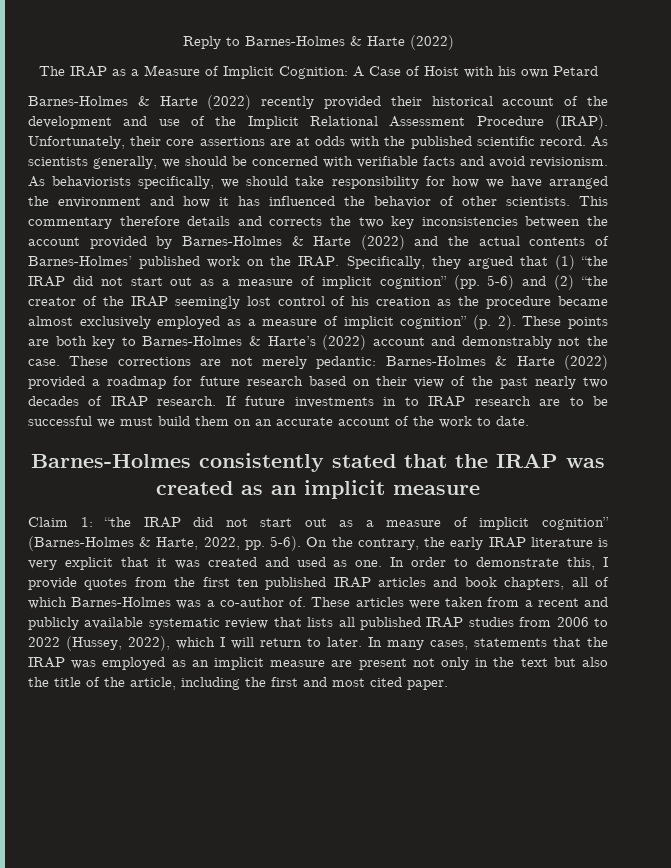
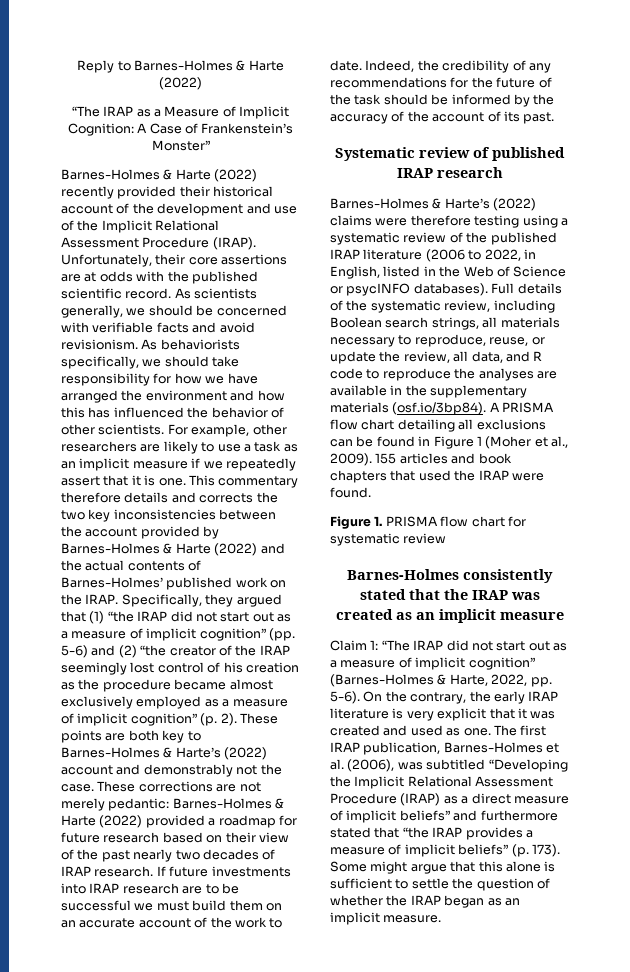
[38,66,65,76] The -> [71,106,100,117] “The
[423,66,598,78] Hoist with his own Petard -> [201,123,294,134] [151,140,210,151] Frankenstein’s Monster”
[219,197,229,206] it -> [61,407,85,418] this
(570, 201) none -> [167,424,287,437] [61,441,298,454] [61,458,296,471] [61,475,186,486] For example, other researchers are likely to use a task as an implicit measure if we repeatedly assert that it is one.
[383,397,419,406] in to -> [61,883,86,894] into
(529, 421) none -> [365,60,551,73] [330,77,552,88] [330,94,555,107] [330,111,555,124] [335,147,565,161] [396,167,503,178] [330,198,537,211] [330,215,568,228] [330,232,557,245] [330,249,536,262] [330,266,567,279] [330,283,562,296] [330,300,555,313] [330,317,560,330] [330,334,545,347] [330,351,543,364] [330,368,557,381] [330,385,528,398] [330,402,555,415] [330,419,546,432] [330,436,568,449] [330,453,512,466] [330,470,544,483] [330,487,371,498] [330,516,526,529] [330,533,447,546] Indeed, the credibility of any recommendations for the future of the task should be informed by the accuracy of the account of its past. // Systematic review of published IRAP research // Barnes-Holmes & Harte’s (2022) claims were therefore testing using a systematic review of the published IRAP literature (2006 to 2022, in English, listed in the Web of Science or psycINFO databases). Full details of the systematic review, including Boolean search strings, all materials necessary to reproduce, reuse, or update the review, all data, and R code to reproduce the analyses are available in the supplementary materials (osf.io/3bp84). A PRISMA flow chart detailing all exclusions can be found in Figure 1 (Moher et al., 2009). 155 articles and book chapters that used the IRAP were found. // Figure 1. PRISMA flow chart for systematic review
[104,517,132,527] “the -> [381,640,410,651] “The
[390,557,608,570] [28,577,609,590] [28,597,608,609] [28,617,608,630] [28,636,608,651] [28,657,608,670] [28,677,448,690] In order to demonstrate this, I provide quotes from the first ten published IRAP articles and book chapters, all of which Barnes-Holmes was a co-author of. These articles were taken from a recent and publicly available systematic review that lists all published IRAP studies from 2006 to 2022 (Hussey, 2022), which I will return to later. In many cases, statements that the IRAP was employed as an implicit measure are present not only in the text but also the title of the article, including the first and most cited paper. -> [493,725,547,736] [330,742,560,755] [330,759,568,772] [330,776,554,789] [330,793,569,806] [330,810,558,823] [330,827,533,840] [330,844,560,857] [330,861,556,874] [330,878,550,891] [330,895,520,908] [330,912,442,925] The first IRAP publication, Barnes-Holmes et al. (2006), was subtitled “Developing the Implicit Relational Assessment Procedure (IRAP) as a direct measure of implicit beliefs” and furthermore stated that “the IRAP provides a measure of implicit beliefs” (p. 173). Some might argue that this alone is sufficient to settle the question of whether the IRAP began as an implicit measure.

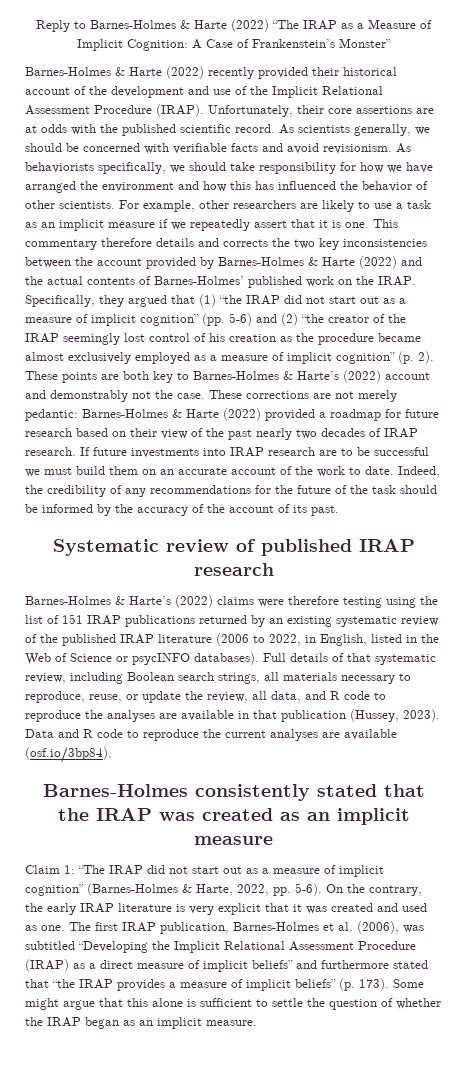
(202, 83) // -> (269, 25) none
[560,218,568,226] a -> [420,596,438,605] [25,614,332,627] the list of 151 IRAP publications returned by an existing
[346,300,368,311] the -> [347,653,371,662] that
[405,385,528,398] [330,402,555,415] [330,419,546,432] [330,436,568,449] [330,453,512,466] [330,470,544,483] [330,487,371,498] [330,516,526,529] [330,533,447,546] the supplementary materials (osf.io/3bp84). A PRISMA flow chart detailing all exclusions can be found in Figure 1 (Moher et al., 2009). 155 articles and book chapters that used the IRAP were found. // Figure 1. PRISMA flow chart for systematic review -> [253,709,440,722] [25,729,397,741] [25,747,112,763] that publication (Hussey, 2023). Data and R code to reproduce the current analyses are available (osf.io/3bp84).

